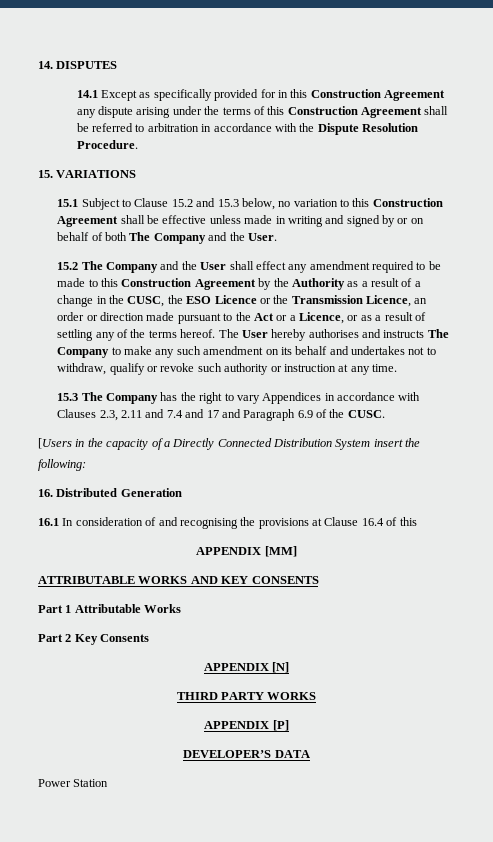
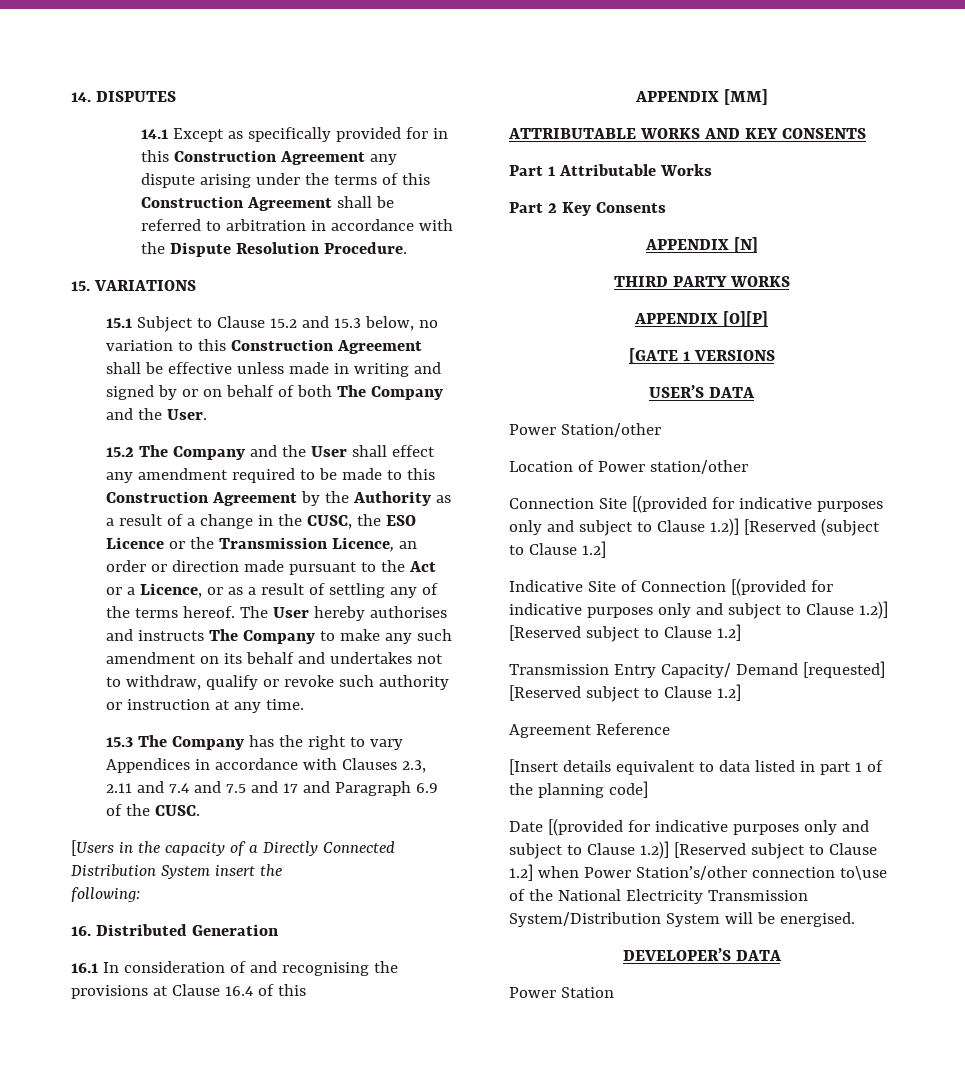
(205, 413) none -> [226,781,279,793] 7.5 and
[272,720,289,731] [P] -> [722,311,768,327] [628,348,775,364] [649,385,755,398] [509,423,661,437] [509,460,748,474] [509,495,883,513] [509,518,880,536] [509,541,606,558] [509,578,833,596] [509,601,888,619] [509,624,741,642] [509,661,885,678] [509,684,741,702] [509,723,670,738] [509,759,883,775] [509,781,648,798] [509,818,869,836] [509,841,877,859] [509,864,887,881] [509,889,808,904] [509,912,855,927] [O][P] // [GATE 1 VERSIONS // USER’S DATA // Power Station/other // Location of Power station/other // Connection Site [(provided for indicative purposes only and subject to Clause 1.2)] [Reserved (subject to Clause 1.2] // Indicative Site of Connection [(provided for indicative purposes only and subject to Clause 1.2)] [Reserved subject to Clause 1.2] // Transmission Entry Capacity/ Demand [requested] [Reserved subject to Clause 1.2] // Agreement Reference // [Insert details equivalent to data listed in part 1 of the planning code] // Date [(provided for indicative purposes only and subject to Clause 1.2)] [Reserved subject to Clause 1.2] when Power Station’s/other connection to\use of the National Electricity Transmission System/Distribution System will be energised.

